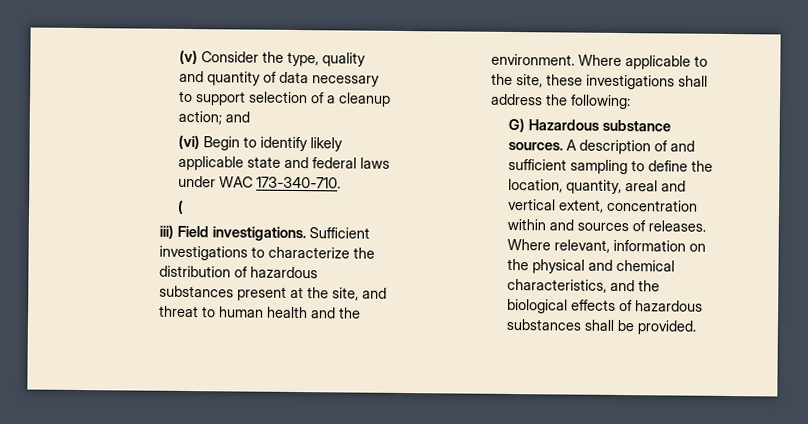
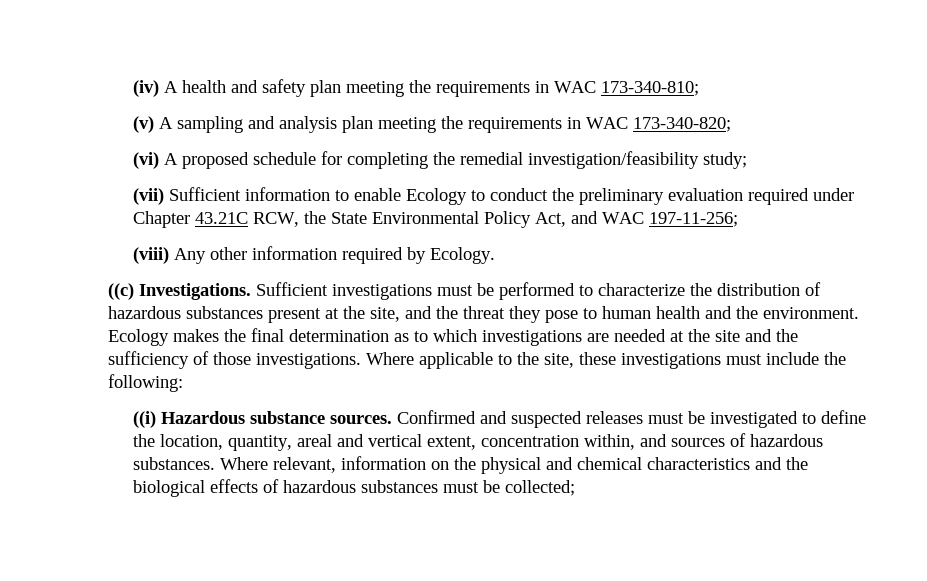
[179,49,367,67] [179,70,381,87] [179,90,392,107] [178,110,251,125] [178,134,344,152] [178,155,391,171] [178,175,342,189] [177,199,185,214] [158,224,370,242] [158,245,248,261] (v) Consider the type, quality and quantity of data necessary to support selection of a cleanup action; and // (vi) Begin to identify likely applicable state and federal laws under WAC 173-340-710. // ( // iii) Field investigations. Sufficient investigations -> [133,79,700,97] [133,116,732,133] [133,151,748,169] [133,187,855,205] [133,211,739,228] [133,246,496,264] [108,282,576,300] (iv) A health and safety plan meeting the requirements in WAC 173-340-810; // (v) A sampling and analysis plan meeting the requirements in WAC 173-340-820; // (vi) A proposed schedule for completing the remedial investigation/feasibility study; // (vii) Sufficient information to enable Ecology to conduct the preliminary evaluation required under Chapter 43.21C RCW, the State Environmental Policy Act, and WAC 197-11-256; // (viii) Any other information required by Ecology. // ((c) Investigations. Sufficient investigations must be performed
[158,305,199,318] threat -> [436,306,579,323] the threat they pose
(575, 59) none -> [108,328,799,346] [108,351,362,369] Ecology makes the final determination as to which investigations are needed at the site and the sufficiency of those investigations.
[677,75,708,87] [489,93,543,106] shall address -> [726,352,820,365] must include
[508,117,526,133] G) -> [133,411,157,428] ((i)
[566,139,696,155] [508,158,629,175] A description of and sufficient sampling -> [397,410,799,428] Confirmed and suspected releases must be investigated
[507,218,547,231] within -> [584,434,636,450] within,
[648,220,707,232] releases. -> [750,434,824,447] [133,457,216,470] hazardous substances.
[507,278,608,293] characteristics, -> [647,457,751,470] characteristics
[584,319,698,335] shall be provided. -> [443,480,576,496] must be collected;

